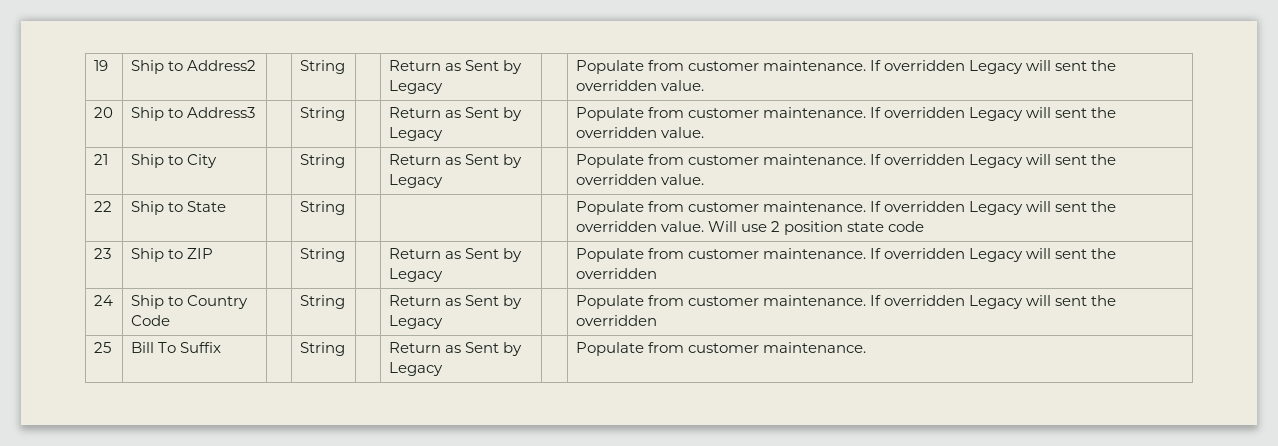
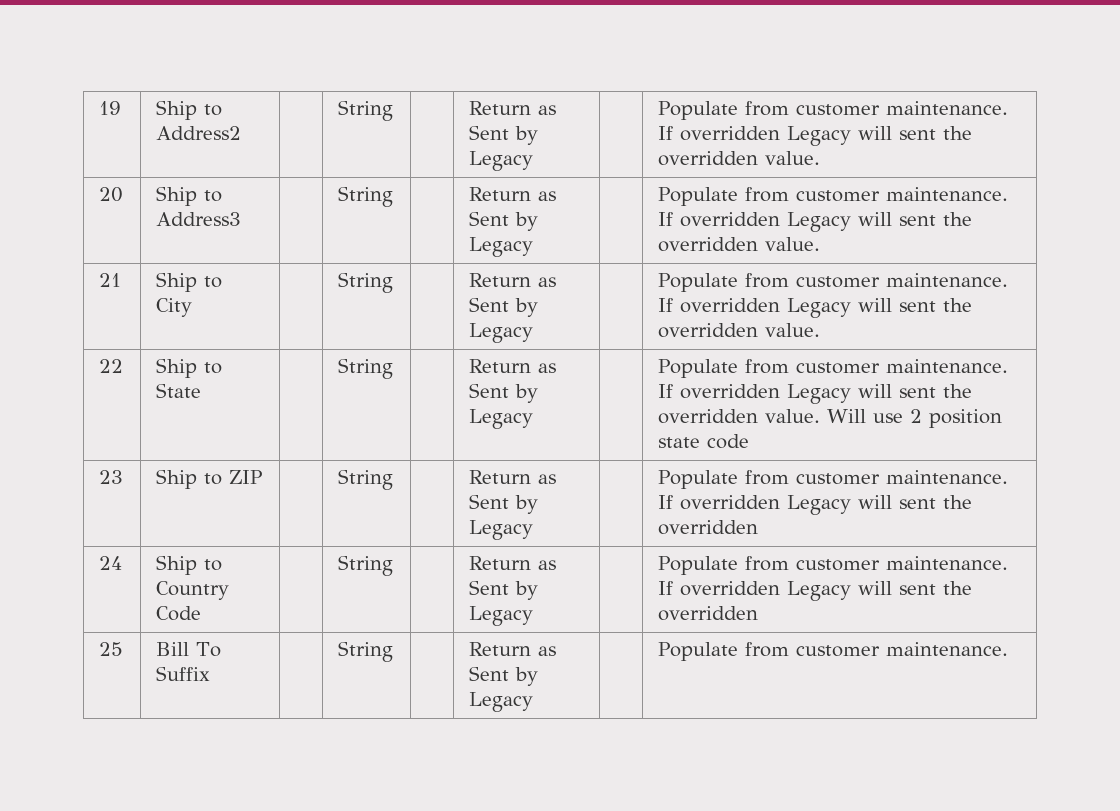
(345, 208) none -> [469,359,557,373] [469,383,539,403] [469,409,534,429] Return as Sent by Legacy

